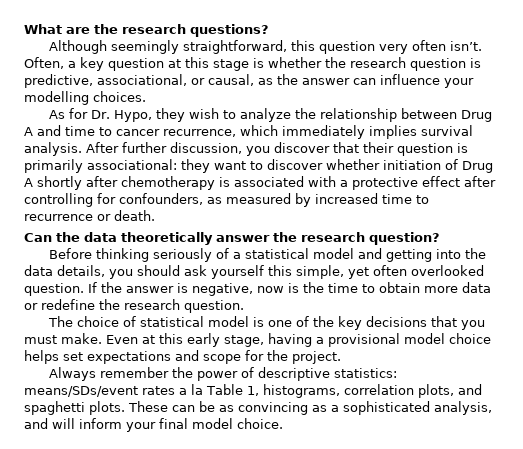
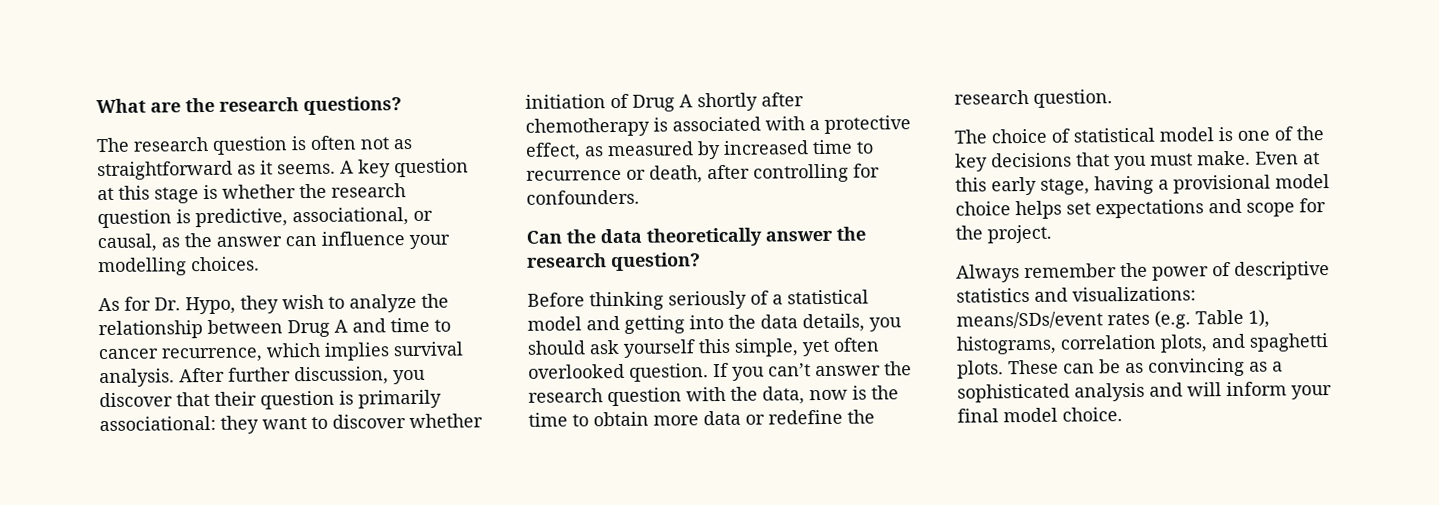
[49,40,483,54] [24,57,76,69] Although seemingly straightforward, this question very often isn’t. Often, a -> [96,135,412,155] [97,160,354,181] The research question is often not as straightforward as it seems. A
[282,125,365,139] immediately -> (321, 350) none
[422,176,496,187] [24,193,203,207] effect after controlling for confounders, -> [525,142,581,161] effect,
[114,210,155,221] death. -> [649,163,880,184] [526,189,640,205] death, after controlling for confounders.
[101,282,253,296] the answer is negative, -> [732,361,912,381] [528,386,805,407] you can’t answer the research question with the data,
[334,368,398,378] [24,384,259,397] statistics: means/SDs/event rates a la Table 1, -> [956,286,1196,303] [956,309,1270,329] statistics and visualizations: means/SDs/event rates (e.g. Table 1),
[434,401,492,415] analysis, -> [1074,382,1145,402] analysis

